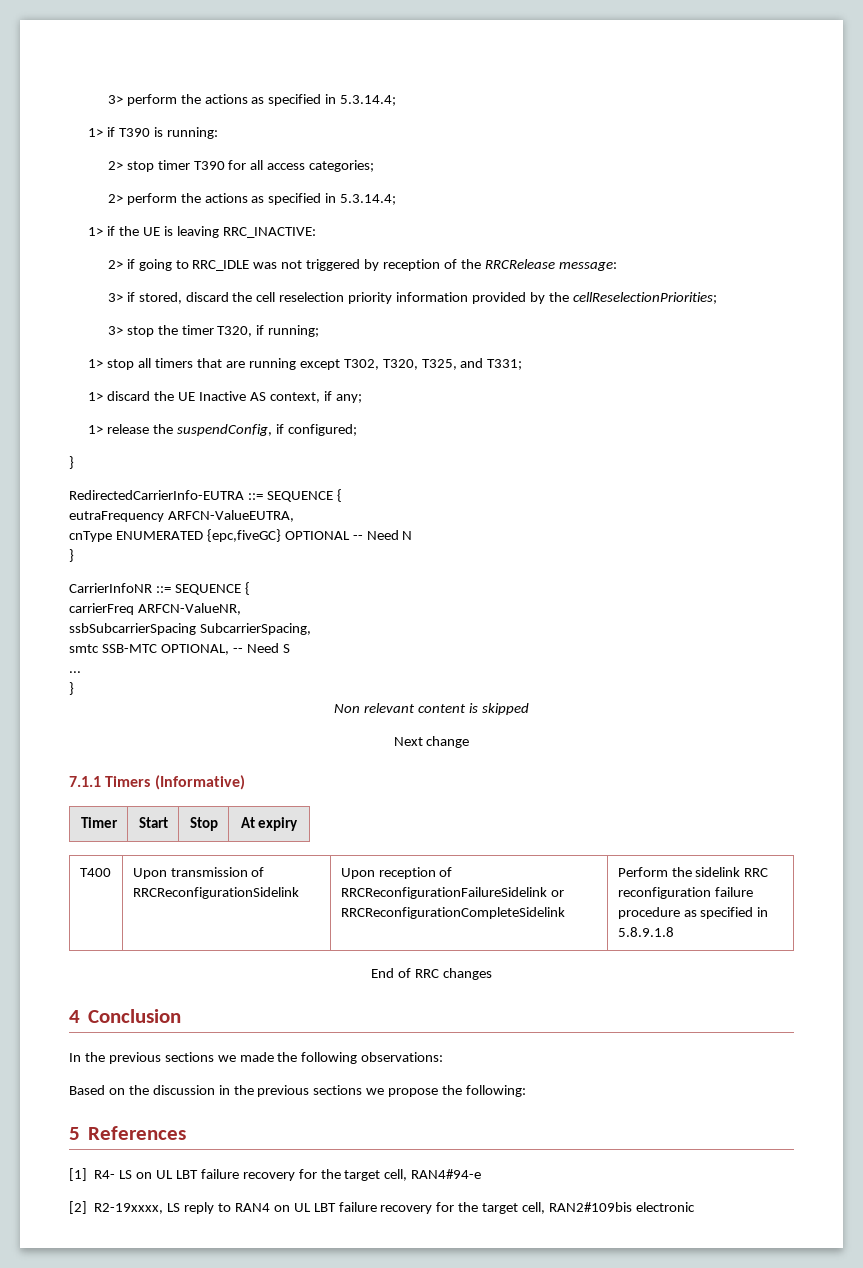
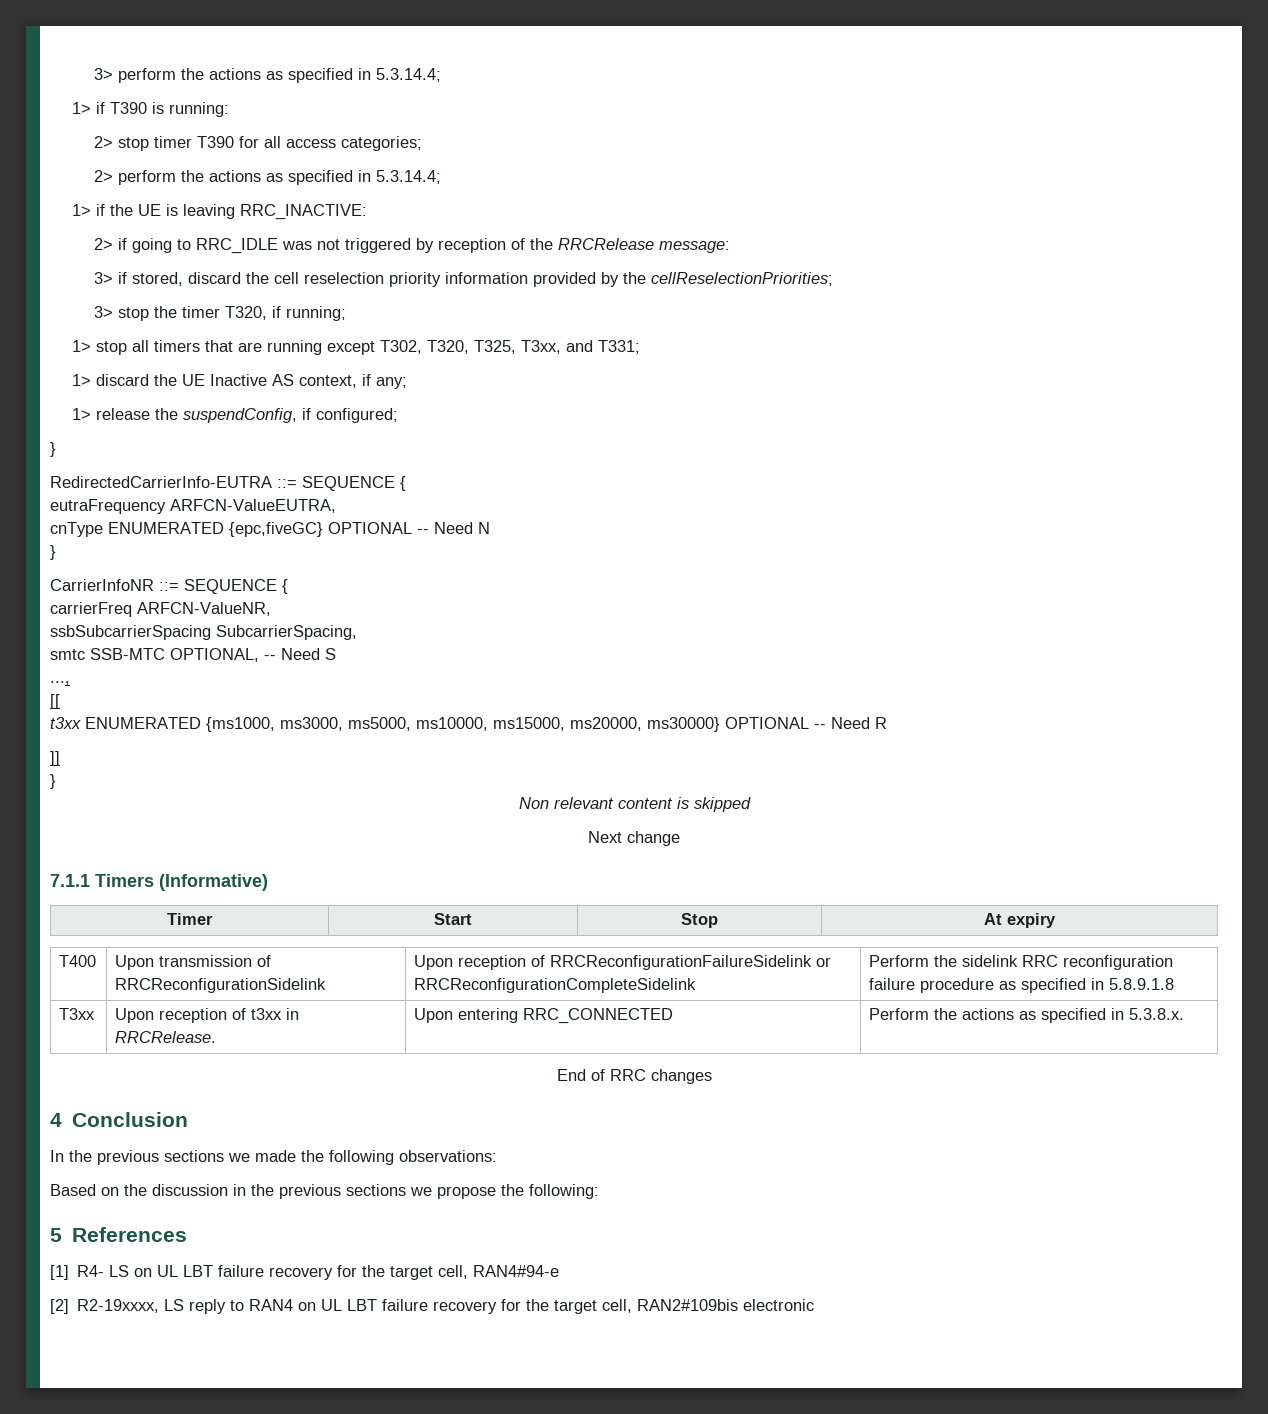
(457, 364) none -> [521,340,562,354] T3xx,
[69,671,81,673] ... -> [50,681,70,685] [50,694,60,709] [50,717,887,732] [50,751,60,766] ..., // [[ // t3xx ENUMERATED {ms1000, ms3000, ms5000, ms10000, ms15000, ms20000, ms30000} OPTIONAL -- Need R // ]]
(674, 932) none -> [59,1008,96,1020] [115,1008,300,1023] [115,1031,217,1043] [414,1008,674,1024] [869,1008,1185,1023] // T3xx | Upon reception of t3xx in RRCRelease. | Upon entering RRC_CONNECTED | Perform the actions as specified in 5.3.8.x.

